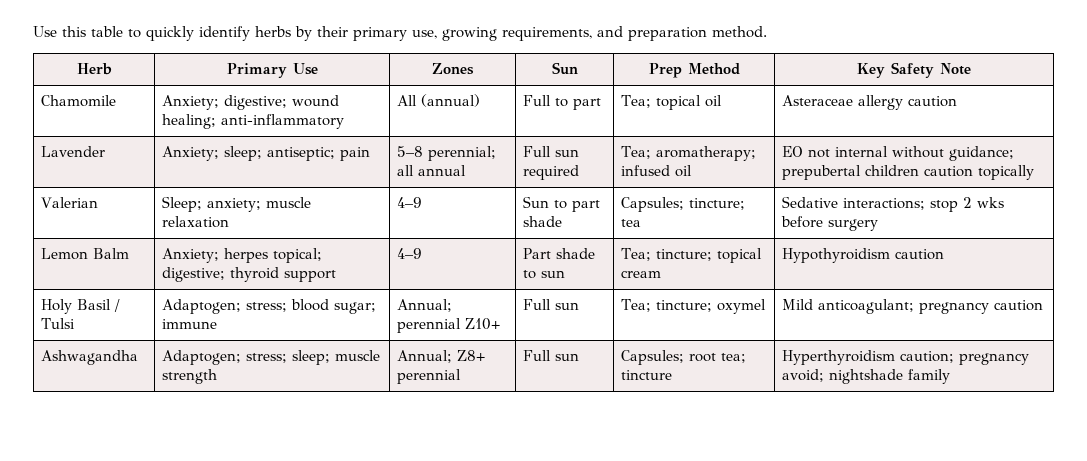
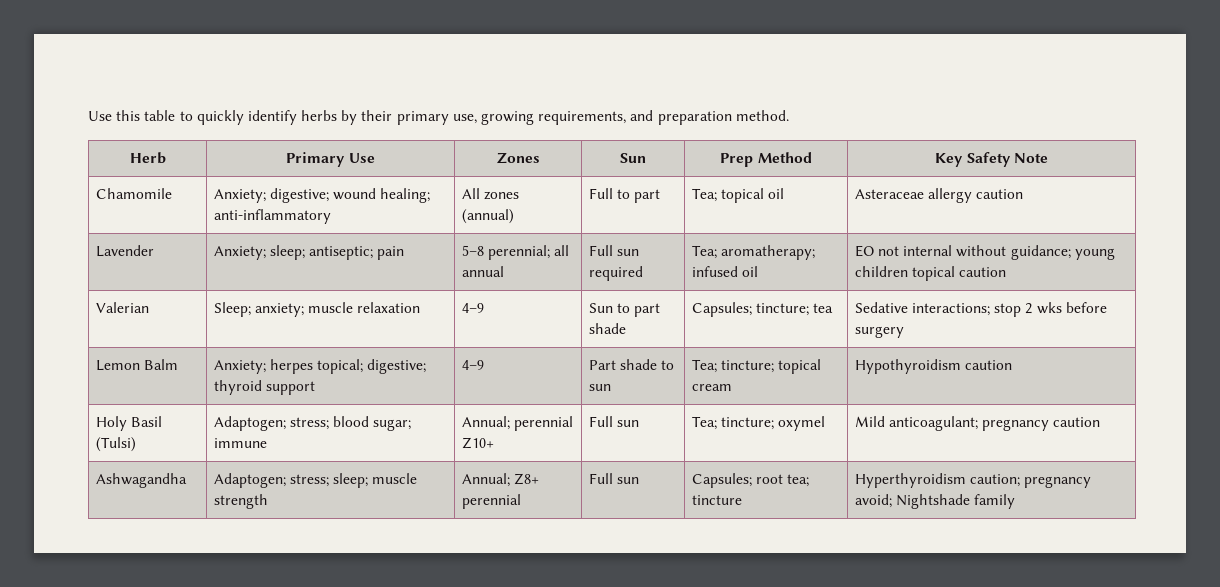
(417, 100) none -> [483,191,519,200] zones
[781,165,1034,180] prepubertal children caution topically -> [1074,248,1115,260] [854,266,1007,281] young children topical caution
[113,299,120,312] [40,318,75,329] / Tulsi -> [95,437,136,452] (Tulsi)
[828,369,903,384] nightshade -> [895,494,970,509] Nightshade

